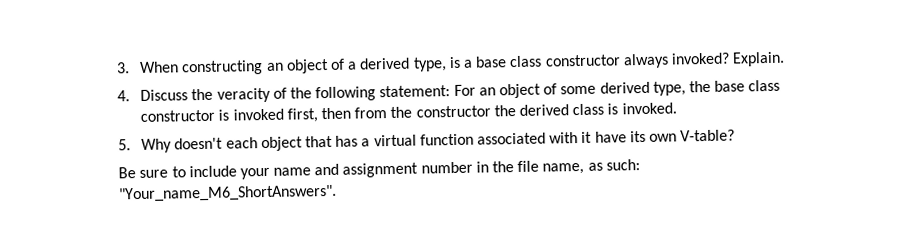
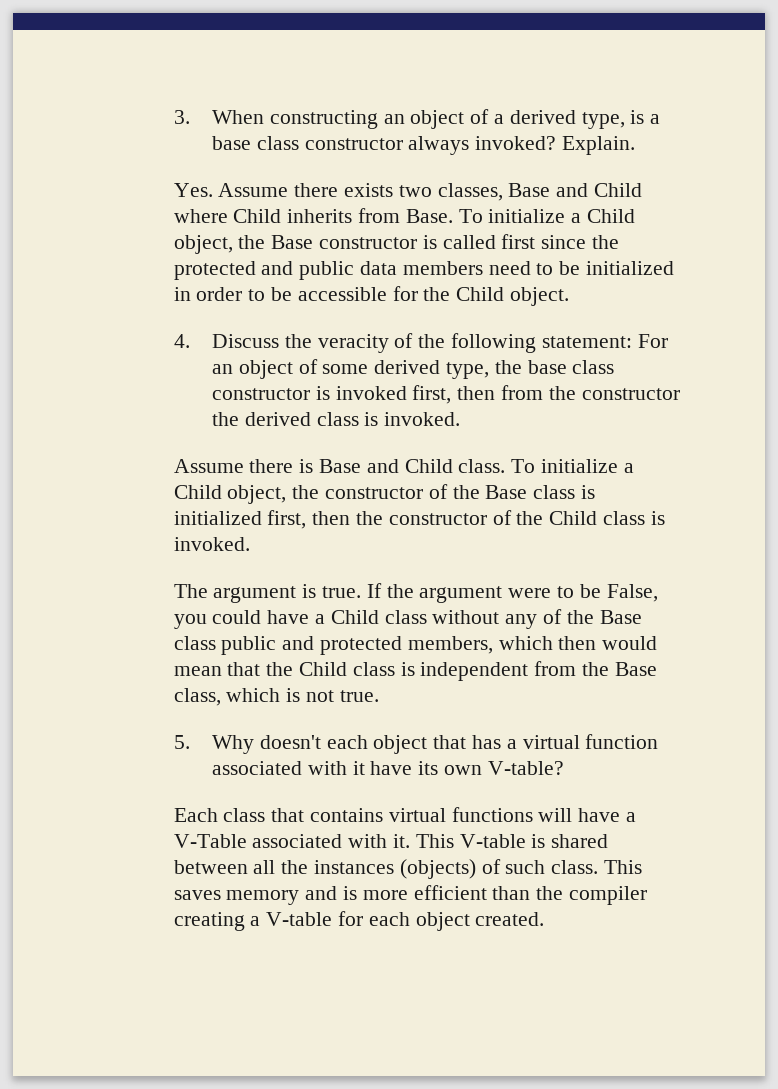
(786, 59) none -> [173,183,643,201] [173,208,636,223] [173,234,620,254] [173,261,675,280] [173,286,570,306] // Yes. Assume there exists two classes, Base and Child where Child inherits from Base. To initialize a Child object, the Base constructor is called first since the protected and public data members need to be initialized in order to be accessible for the Child object.
(677, 108) none -> [173,459,634,473] [173,484,596,504] [173,510,665,529] [173,537,250,551] [173,583,658,603] [173,609,642,629] [173,636,658,655] [173,661,657,681] [173,688,379,706] // Assume there is Base and Child class. To initialize a Child object, the constructor of the Base class is initialized first, then the constructor of the Child class is invoked. // The argument is true. If the argument were to be False, you could have a Child class without any of the Base class public and protected members, which then would mean that the Child class is independent from the Base class, which is not true.
[118,159,640,180] [118,184,338,203] Be sure to include your name and assignment number in the file name, as such: "Your_name_M6_ShortAnswers". -> [173,807,637,822] [173,834,609,848] [173,859,643,879] [173,885,648,905] [173,911,545,931] Each class that contains virtual functions will have a V-Table associated with it. This V-table is shared between all the instances (objects) of such class. This saves memory and is more efficient than the compiler creating a V-table for each object created.

